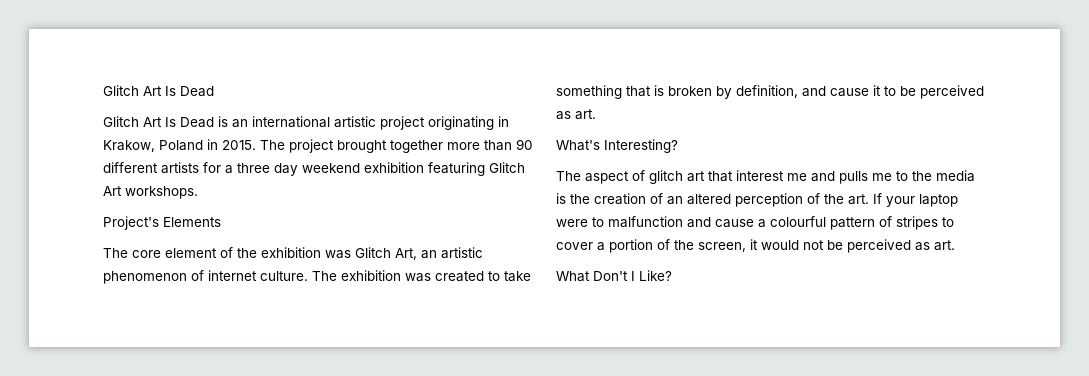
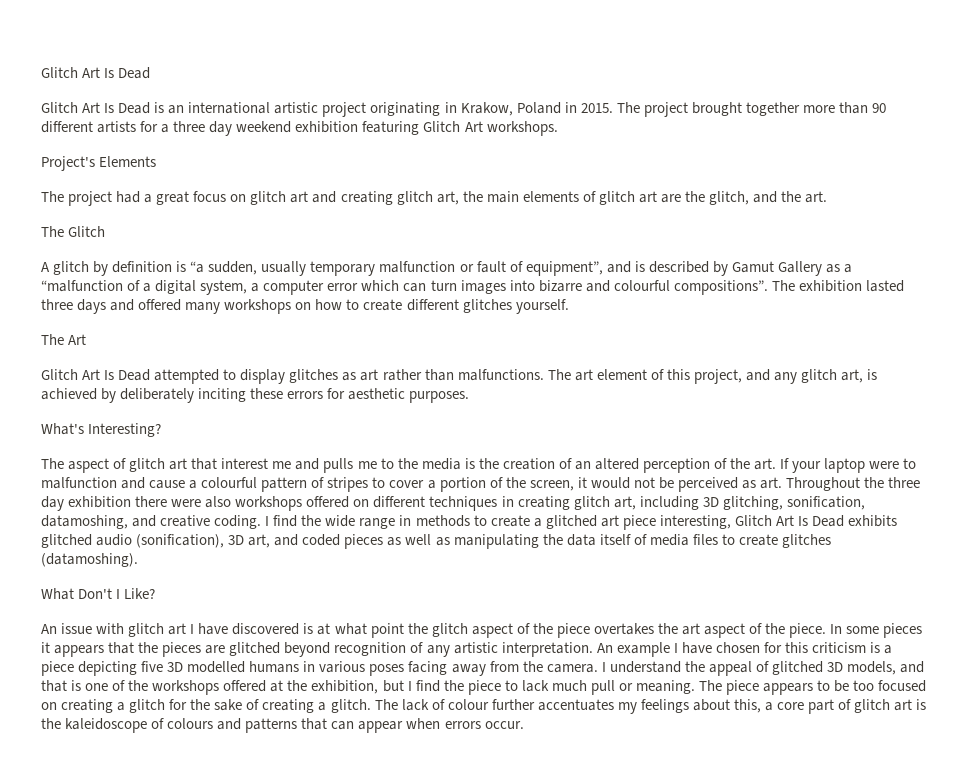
[132,247,483,260] [103,270,531,284] [556,85,984,99] [556,109,596,120] core element of the exhibition was Glitch Art, an artistic phenomenon of internet culture. The exhibition was created to take something that is broken by definition, and cause it to be perceived as art. -> [68,191,828,206] [41,226,106,237] [41,261,853,276] [41,280,904,295] [41,299,569,314] [41,334,87,345] [41,369,878,384] [41,388,470,403] project had a great focus on glitch art and creating glitch art, the main elements of glitch art are the glitch, and the art. // The Glitch // A glitch by definition is “a sudden, usually temporary malfunction or fault of equipment”, and is described by Gamut Gallery as a “malfunction of a digital system, a computer error which can turn images into bizarre and colourful compositions”. The exhibition lasted three days and offered many workshops on how to create different glitches yourself. // The Art // Glitch Art Is Dead attempted to display glitches as art rather than malfunctions. The art element of this project, and any glitch art, is achieved by deliberately inciting these errors for aesthetic purposes.
[556,270,672,282] // What Don't I Like? -> [786,477,921,491] [41,496,865,511] [41,515,898,530] [41,534,831,549] [41,553,138,567] [41,588,156,600] [41,623,923,638] [41,642,893,657] [41,661,925,676] [41,680,927,695] [41,699,927,714] [41,718,524,733] Throughout the three day exhibition there were also workshops offered on different techniques in creating glitch art, including 3D glitching, sonification, datamoshing, and creative coding. I find the wide range in methods to create a glitched art piece interesting, Glitch Art Is Dead exhibits glitched audio (sonification), 3D art, and coded pieces as well as manipulating the data itself of media files to create glitches (datamoshing). // What Don't I Like? // An issue with glitch art I have discovered is at what point the glitch aspect of the piece overtakes the art aspect of the piece. In some pieces it appears that the pieces are glitched beyond recognition of any artistic interpretation. An example I have chosen for this criticism is a piece depicting five 3D modelled humans in various poses facing away from the camera. I understand the appeal of glitched 3D models, and that is one of the workshops offered at the exhibition, but I find the piece to lack much pull or meaning. The piece appears to be too focused on creating a glitch for the sake of creating a glitch. The lack of colour further accentuates my feelings about this, a core part of glitch art is the kaleidoscope of colours and patterns that can appear when errors occur.

